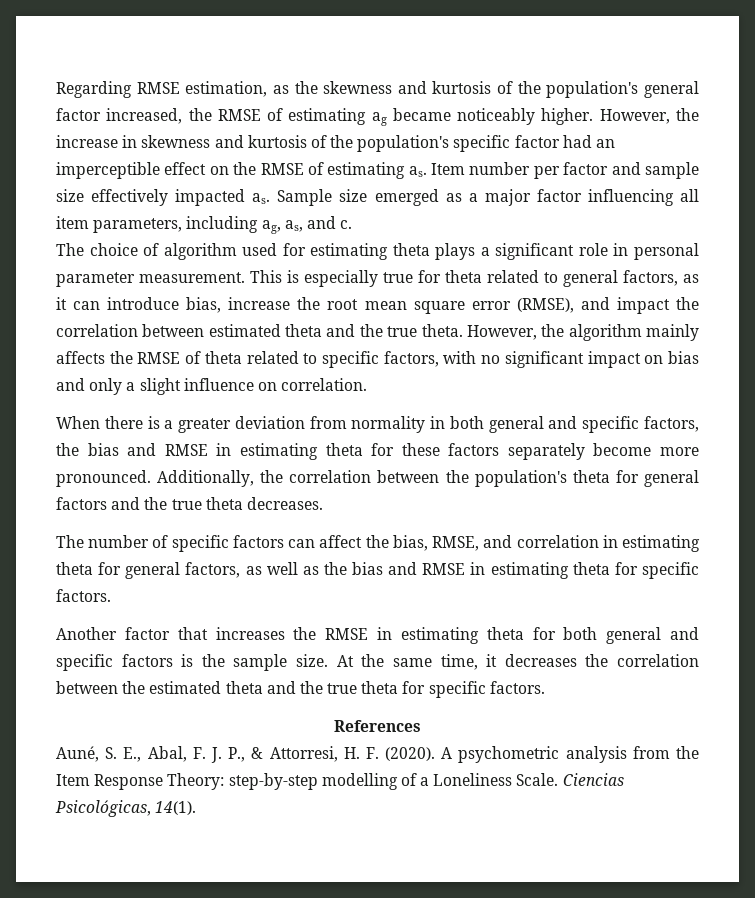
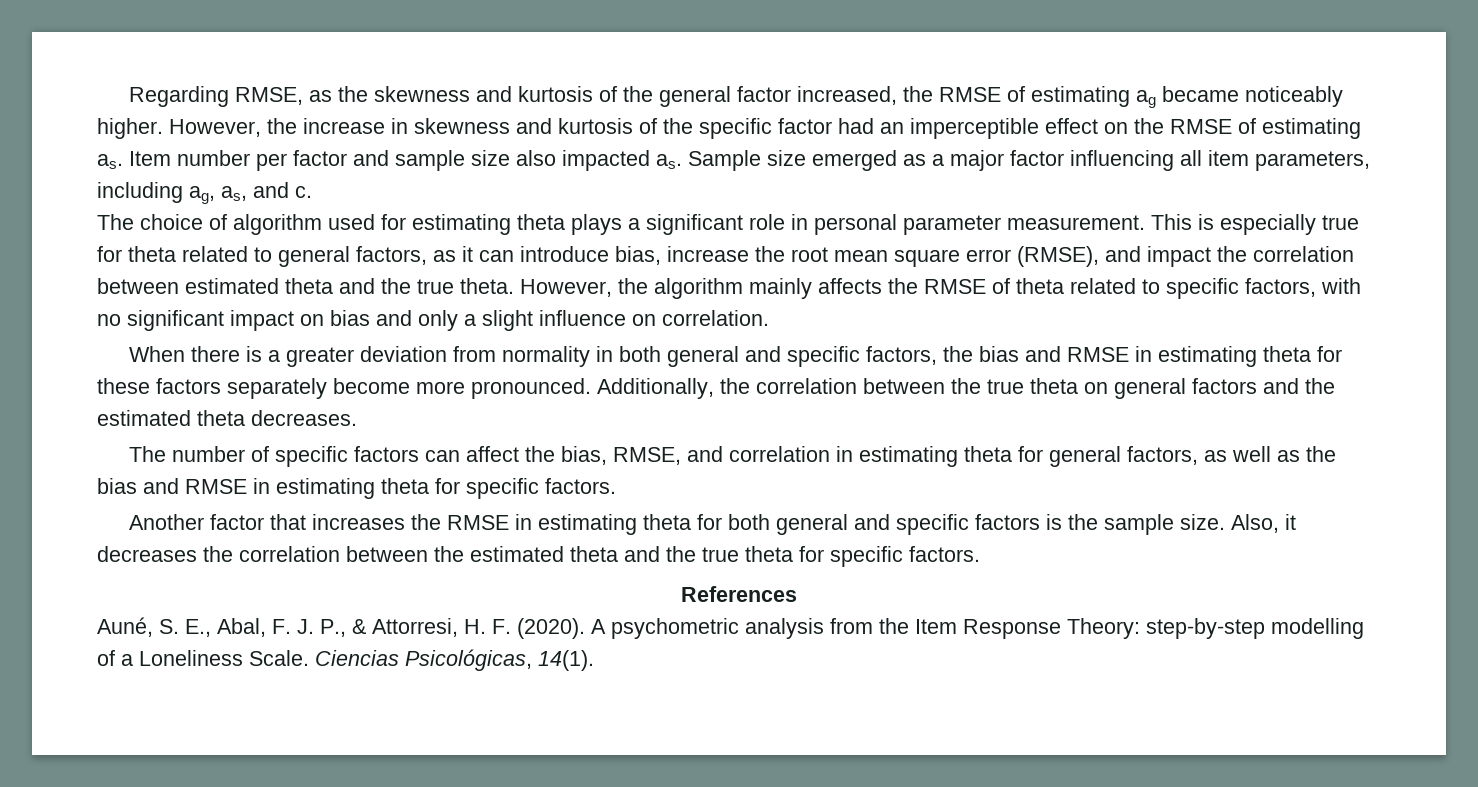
[136,81,268,97] RMSE estimation, -> [235,87,304,105] RMSE,
[546,81,639,98] population's -> (654, 94) none
[357,135,450,152] population's -> (693, 126) none
[91,189,169,206] effectively -> [516,150,556,166] also
[474,470,639,487] population's theta for -> [987,378,1108,394] true theta on
[171,499,202,510] true -> [97,410,191,426] estimated
[336,654,478,670] At the same time, -> [1231,514,1280,533] Also,

